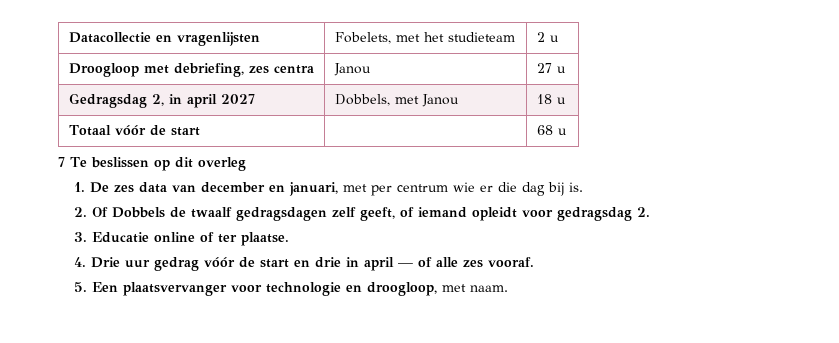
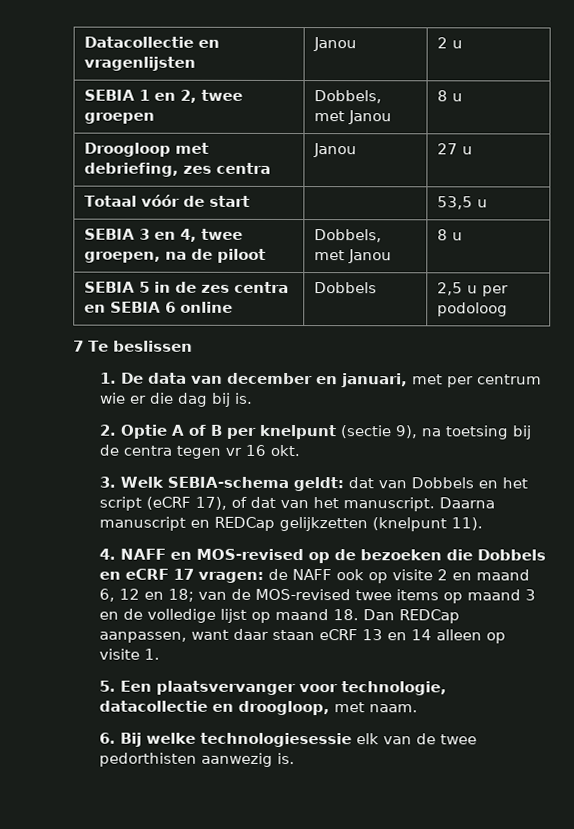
[334,32,515,44] [536,32,545,42] Fobelets, met het studieteam | 2 -> [313,37,358,52] [437,37,464,49] [84,89,244,103] [84,112,156,124] [314,90,383,104] [314,110,393,125] [437,90,449,102] Janou | 2 u // SEBIA 1 en 2, twee groepen | Dobbels, met Janou | 8
[68,93,255,108] [334,94,459,107] [536,94,566,104] // Gedragsdag 2, in april 2027 | Dobbels, met Janou | 18 u -> (474, 150) none
[536,125,567,135] 68 u -> [437,196,489,210] [84,228,244,242] [84,248,267,263] [314,229,383,243] [314,249,393,264] [437,229,464,241] [84,281,290,294] [84,301,234,313] [314,282,378,294] [437,282,510,297] [437,302,509,317] 53,5 u // SEBIA 3 en 4, twee groepen, na de piloot | Dobbels, met Janou | 8 u // SEBIA 5 in de zes centra en SEBIA 6 online | Dobbels | 2,5 u per podoloog
[153,157,246,171] op dit overleg -> (193, 346) none
[114,185,135,193] zes -> (145, 378) none
[92,207,651,221] [74,232,290,246] [74,257,535,271] Of Dobbels de twaalf gedragsdagen zelf geeft, of iemand opleidt voor gedragsdag 2. // 3. Educatie online of ter plaatse. // 4. Drie uur gedrag vóór de start en drie in april — of alle zes vooraf. -> [120,424,532,440] [99,444,301,459] [99,476,529,492] [99,496,496,512] [99,516,484,532] [99,548,547,564] [99,568,531,584] [99,588,537,604] [99,608,461,624] [99,628,507,644] [99,648,161,660] Optie A of B per knelpunt (sectie 9), na toetsing bij de centra tegen vr 16 okt. // 3. Welk SEBIA-schema geldt: dat van Dobbels en het script (eCRF 17), of dat van het manuscript. Daarna manuscript en REDCap gelijkzetten (knelpunt 11). // 4. NAFF en MOS-revised op de bezoeken die Dobbels en eCRF 17 vragen: de NAFF ook op visite 2 en maand 6, 12 en 18; van de MOS-revised twee items op maand 3 en de volledige lijst op maand 18. Dan REDCap aanpassen, want daar staan eCRF 13 en 14 alleen op visite 1.
[266,282,342,296] technologie -> [341,681,448,696] [99,700,209,712] technologie, datacollectie
(509, 288) none -> [99,732,478,748] [99,752,296,767] // 6. Bij welke technologiesessie elk van de twee pedorthisten aanwezig is.

